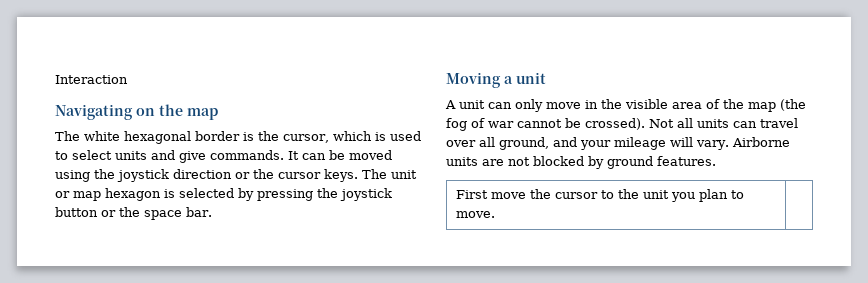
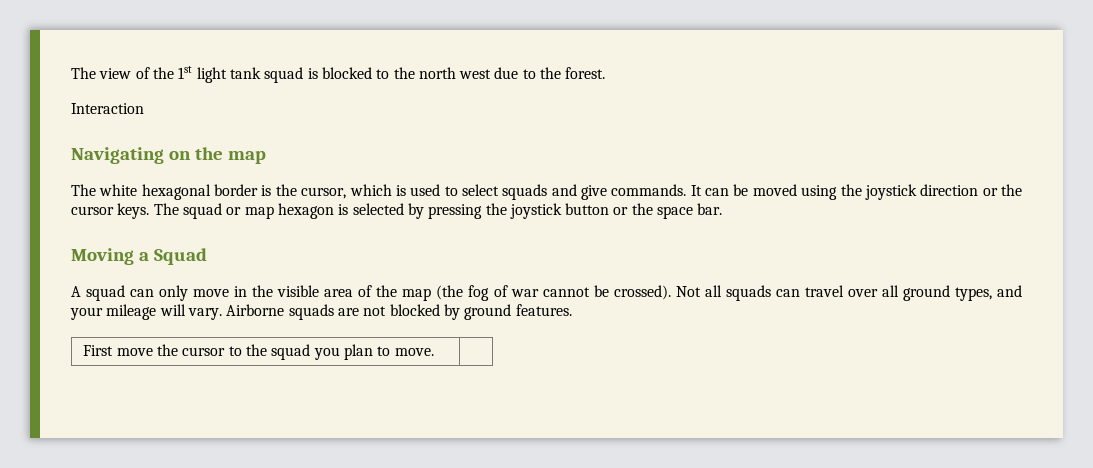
(55, 79) none -> [71,66,606,83] The view of the 1st light tank squad is blocked to the north west due to the forest. //
[115,151,147,160] units -> [502,184,548,200] squads
[391,170,417,179] unit -> [182,203,222,219] squad
[516,72,546,84] unit -> [153,248,207,265] Squad
[459,100,485,109] unit -> [86,285,126,301] squad
[697,119,729,128] units -> [725,285,771,301] squads
[499,137,549,150] ground, -> [902,285,992,301] ground types,
[446,157,478,166] units -> [288,304,334,320] squads
[642,190,669,199] unit -> [271,344,311,360] squad

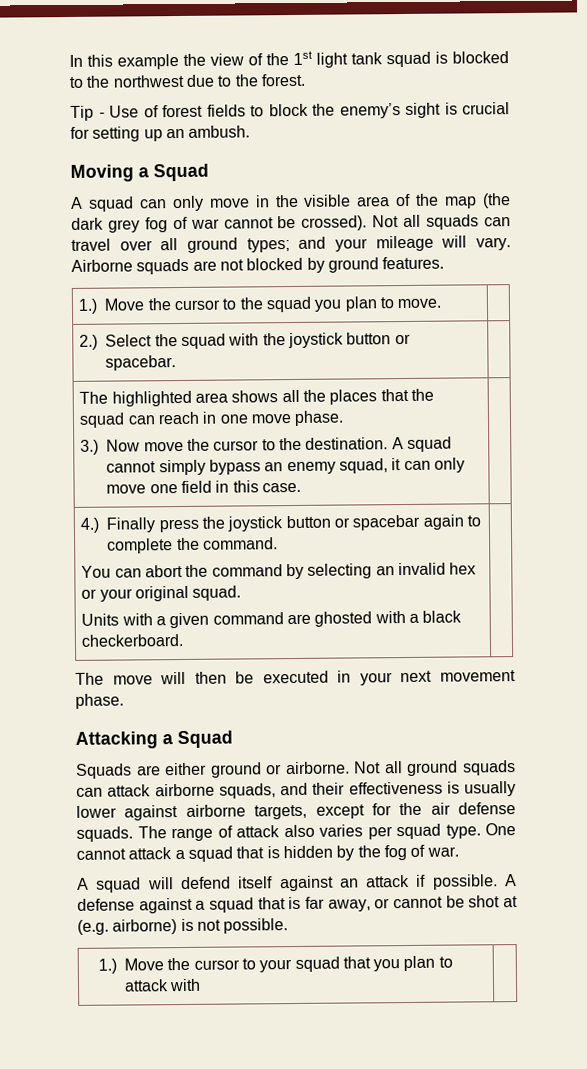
[71,67,96,79] The -> [69,53,206,70] In this example the
[418,67,492,79] north west -> [112,74,185,88] northwest
[71,103,144,114] [71,147,266,164] [71,184,1023,200] [71,203,723,219] Interaction // Navigating on the map // The white hexagonal border is the cursor, which is used to select squads and give commands. It can be moved using the joystick direction or the cursor keys. The squad or map hexagon is selected by pressing the joystick button or the space bar. -> [70,102,510,121] [70,125,251,142] Tip - Use of forest fields to block the enemy’s sight is crucial for setting up an ambush.
(464, 292) none -> [71,217,140,233] dark grey
[954,287,992,301] types, -> [246,238,290,253] types;
[83,345,153,356] First move -> [78,298,145,314] 1.) Move
(434, 352) none -> [79,332,411,350] [105,355,177,371] [79,388,434,407] [79,410,345,428] [80,436,452,455] [106,457,465,476] [106,480,301,494] [80,514,481,533] [107,537,278,554] [81,562,477,580] [81,585,242,602] [81,610,463,629] [81,633,184,647] [75,670,516,686] [75,693,124,709] [75,730,233,749] [76,760,516,779] [76,781,516,799] [76,802,516,821] [76,823,516,842] [76,844,459,862] [77,874,518,893] [77,895,519,914] [77,918,289,935] [97,955,453,974] [123,978,202,992] // 2.) Select the squad with the joystick button or spacebar. | // The highlighted area shows all the places that the squad can reach in one move phase. // 3.) Now move the cursor to the destination. A squad cannot simply bypass an enemy squad, it can only move one field in this case. | // 4.) Finally press the joystick button or spacebar again to complete the command. // You can abort the command by selecting an invalid hex or your original squad. // Units with a given command are ghosted with a black checkerboard. | // The move will then be executed in your next movement phase. // Attacking a Squad // Squads are either ground or airborne. Not all ground squads can attack airborne squads, and their effectiveness is usually lower against airborne targets, except for the air defense squads. The range of attack also varies per squad type. One cannot attack a squad that is hidden by the fog of war. // A squad will defend itself against an attack if possible. A defense against a squad that is far away, or cannot be shot at (e.g. airborne) is not possible. // 1.) Move the cursor to your squad that you plan to attack with |

